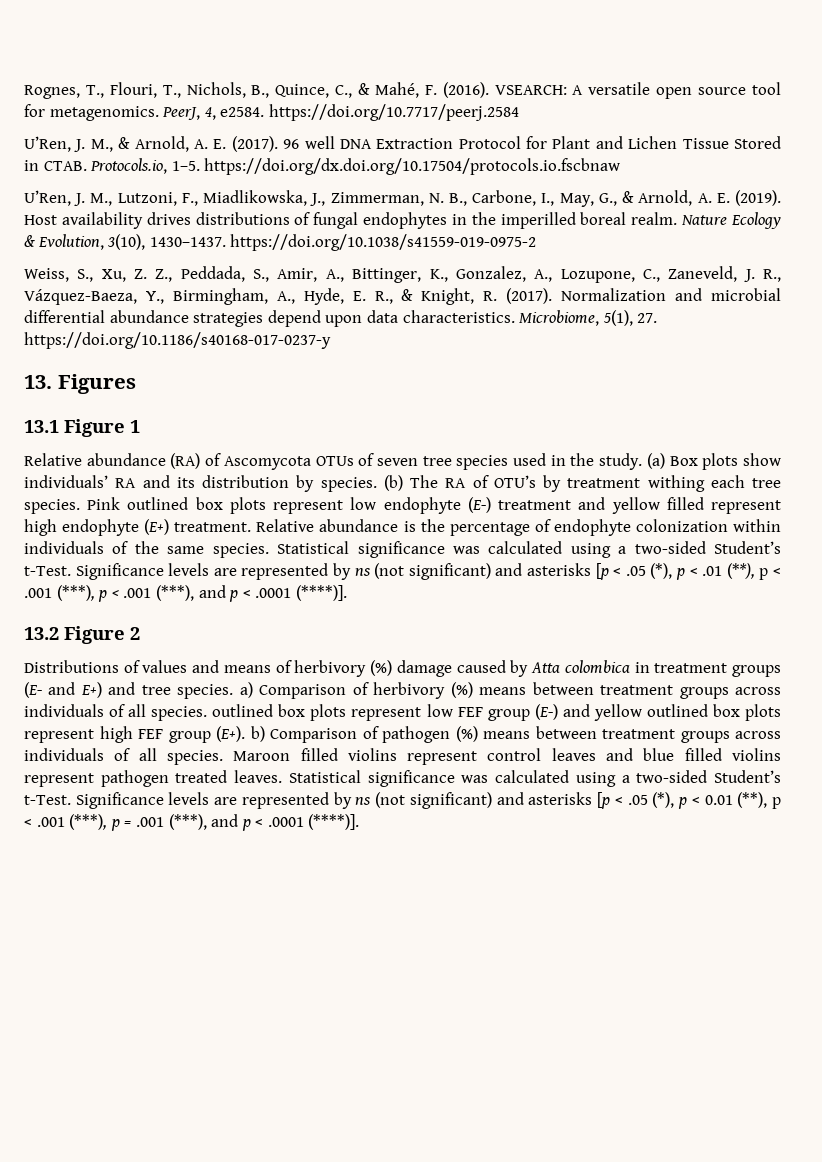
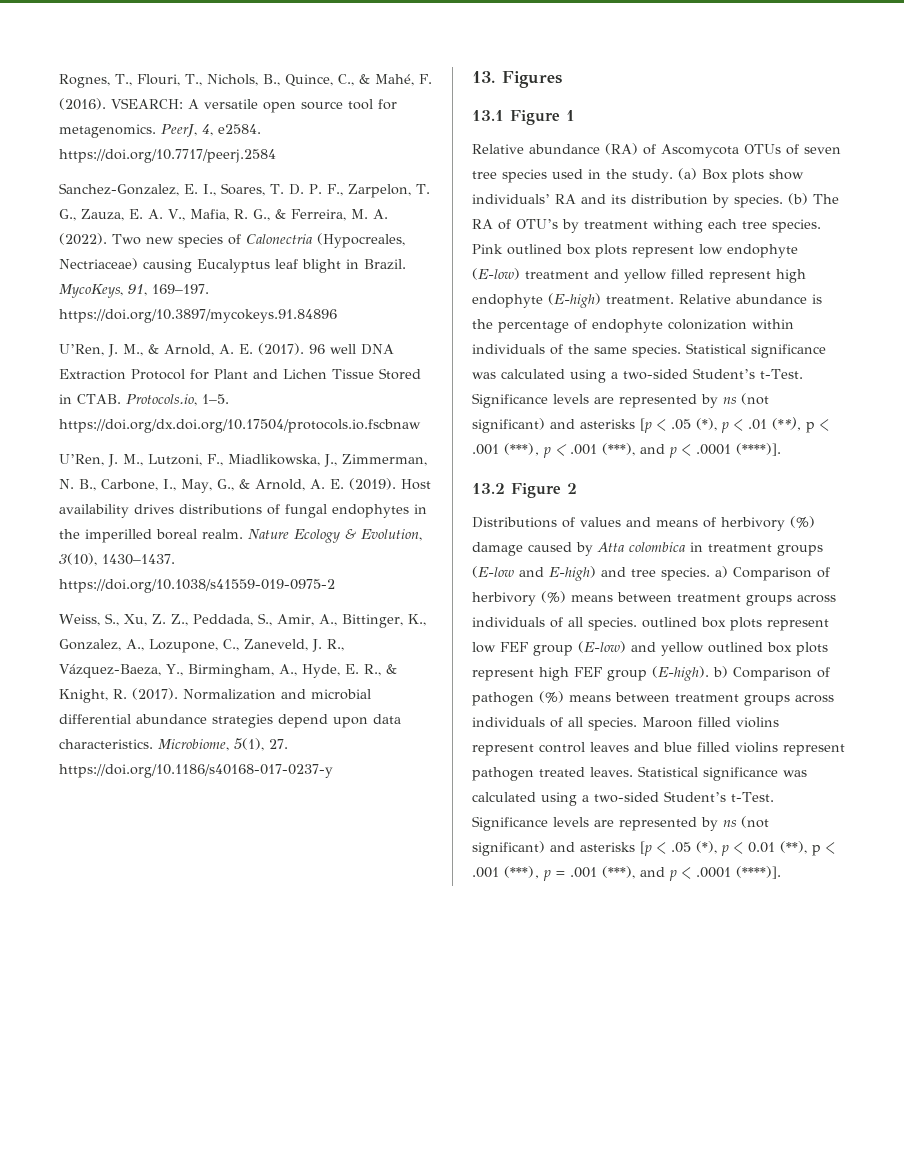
(519, 112) none -> [59,183,430,198] [59,209,388,221] [59,233,405,248] [59,258,406,273] [59,284,209,298] [59,309,337,323] // Sanchez-Gonzalez, E. I., Soares, T. D. P. F., Zarpelon, T. G., Zauza, E. A. V., Mafia, R. G., & Ferreira, M. A. (2022). Two new species of Calonectria (Hypocreales, Nectriaceae) causing Eucalyptus leaf blight in Brazil. MycoKeys, 91, 169–197. https://doi.org/10.3897/mycokeys.91.84896
[467,497,491,513] (E-) -> [472,268,520,280] (E-low)
[144,519,170,535] (E+) -> [548,293,601,308] (E-high)
[24,682,102,698] (E- and E+) -> [472,566,596,581] (E-low and E-high)
[534,704,558,720] (E-) -> [578,641,626,653] (E-low)
[216,726,245,742] (E+). -> [652,666,709,681] (E-high).

